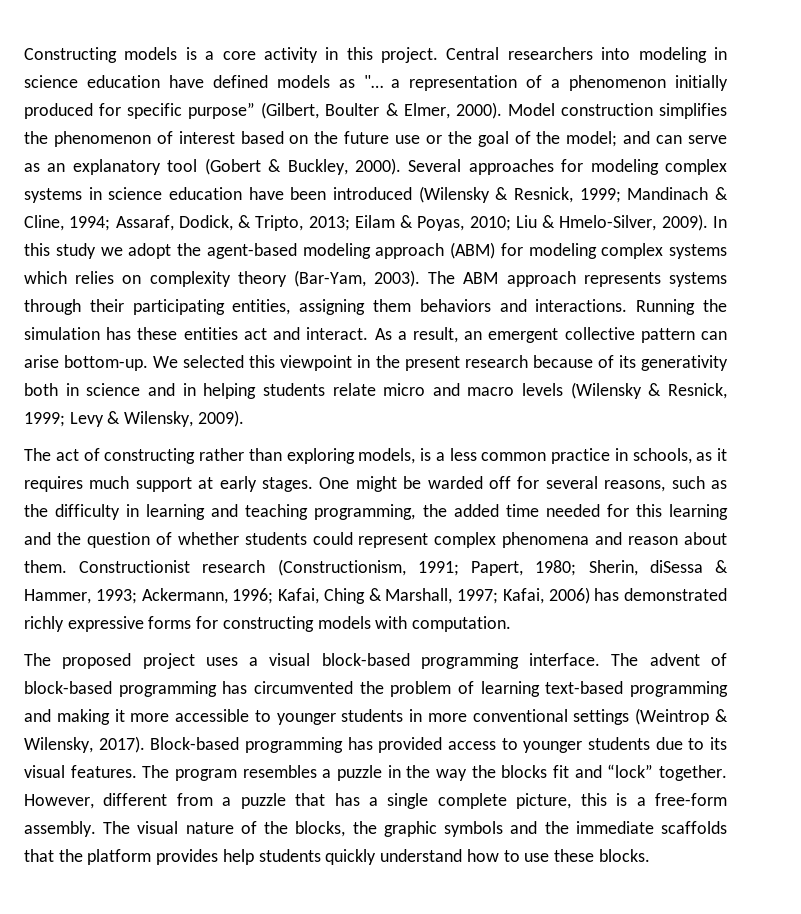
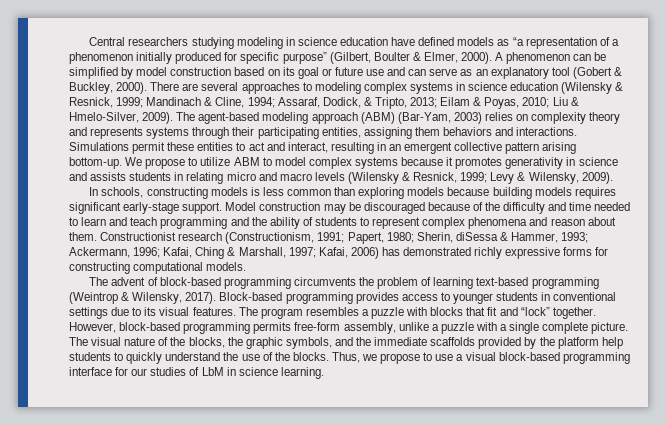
[24,47,439,63] Constructing models is a core activity in this project. -> (89, 41) none
[601,47,631,60] into -> [191,37,234,49] studying
[363,75,401,88] "… a -> [512,37,524,46] “a
[507,103,727,119] [24,131,618,147] Model construction simplifies the phenomenon of interest based on the future use or the goal of the model; -> [495,52,607,64] [69,67,385,79] A phenomenon can be simplified by model construction based on its goal or future use
[408,159,584,175] Several approaches for -> [150,82,312,94] There are several approaches to
[248,187,412,200] have been introduced -> (559, 86) none
[712,216,727,228] [24,242,727,259] [24,270,576,287] In this study we adopt the agent-based modeling approach (ABM) for modeling complex systems which relies on complexity theory (Bar-Yam, 2003). The ABM approach -> [176,112,621,124] [69,127,87,136] The agent-based modeling approach (ABM) (Bar-Yam, 2003) relies on complexity theory and
[636,299,727,315] [24,327,132,340] Running the simulation has -> [69,142,166,154] Simulations permit
(238, 333) none -> [236,142,246,151] to
[306,327,727,343] [24,355,729,371] [24,383,376,399] interact. As a result, an emergent collective pattern can arise bottom-up. We selected this viewpoint in the present research because of its generativity both in science and in helping students relate -> [287,142,577,154] [69,157,618,169] [69,172,224,184] interact, resulting in an emergent collective pattern arising bottom-up. We propose to utilize ABM to model complex systems because it promotes generativity in science and assists students in relating
[24,448,727,464] [24,476,727,492] [24,504,729,520] [24,532,353,548] The act of constructing rather than exploring models, is a less common practice in schools, as it requires much support at early stages. One might be warded off for several reasons, such as the difficulty in learning and teaching programming, the added time needed for this learning and the question of whether students could -> [89,187,616,199] [69,202,631,214] [69,217,370,229] In schools, constructing models is less common than exploring models because building models requires significant early-stage support. Model construction may be discouraged because of the difficulty and time needed to learn and teach programming and the ability of students to
[317,616,512,632] [24,653,601,669] models with computation. // The proposed project uses a visual block-based programming interface. -> [133,262,247,274] computational models. //
[222,681,353,694] has circumvented -> [293,277,356,286] circumvents
[24,709,630,725] and making it more accessible to younger students in more conventional settings -> (599, 283) none
[347,737,443,753] has provided -> [355,292,399,304] provides
(651, 743) none -> [541,292,617,301] [69,307,108,319] in conventional settings
[387,765,548,781] in the way the blocks -> [406,307,486,316] with blocks that
[103,793,728,809] [24,821,96,837] different from a puzzle that has a single complete picture, this is a free-form assembly. -> [119,322,629,334] block-based programming permits free-form assembly, unlike a puzzle with a single complete picture.
[444,821,504,837] symbols -> [285,337,332,349] symbols,
[24,849,54,862] that -> [478,337,537,349] provided by
[156,849,219,865] provides -> (599, 343) none
(321, 855) none -> [114,352,124,361] to
[466,849,650,862] how to use these blocks. -> [223,352,630,364] [69,367,324,379] the use of the blocks. Thus, we propose to use a visual block-based programming interface for our studies of LbM in science learning.

